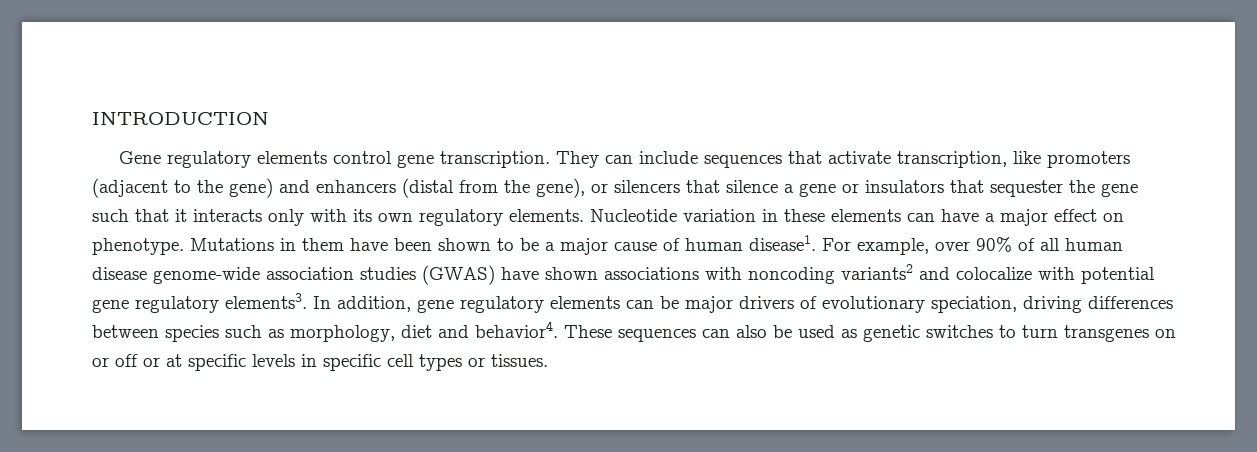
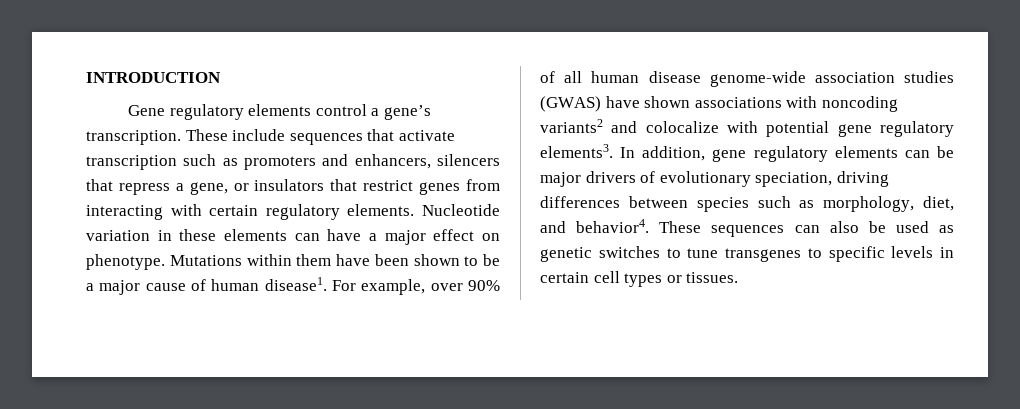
[397,151,1131,168] [92,178,1138,198] [92,209,413,226] gene transcription. They can include sequences that activate transcription, like promoters (adjacent to the gene) and enhancers (distal from the gene), or silencers that silence a gene or insulators that sequester the gene such that it interacts only with its own -> [371,105,432,120] [86,129,455,145] [86,154,500,170] [86,179,501,195] [86,204,259,220] a gene’s transcription. These include sequences that activate transcription such as promoters and enhancers, silencers that repress a gene, or insulators that restrict genes from interacting with certain
[280,238,296,251] in -> [246,254,292,266] within
[401,325,432,338] diet -> [922,196,954,211] diet,
[1022,325,1176,342] [92,354,182,367] turn transgenes on or off or at -> [687,248,822,262] tune transgenes to
[323,354,381,371] specific -> [540,272,589,283] certain

